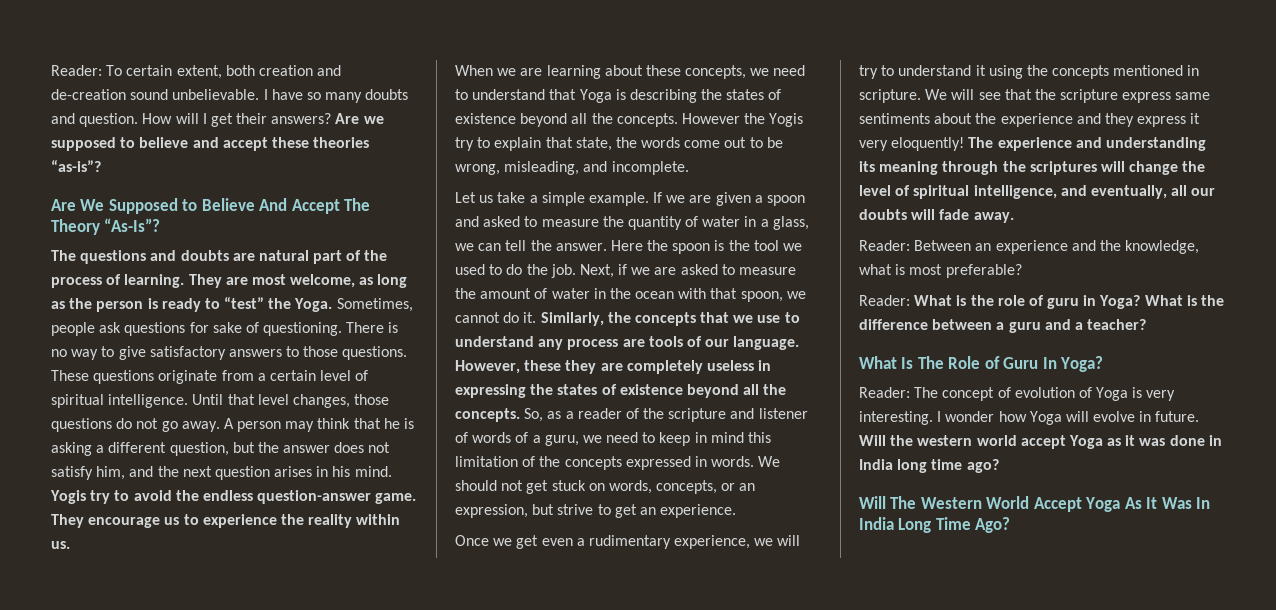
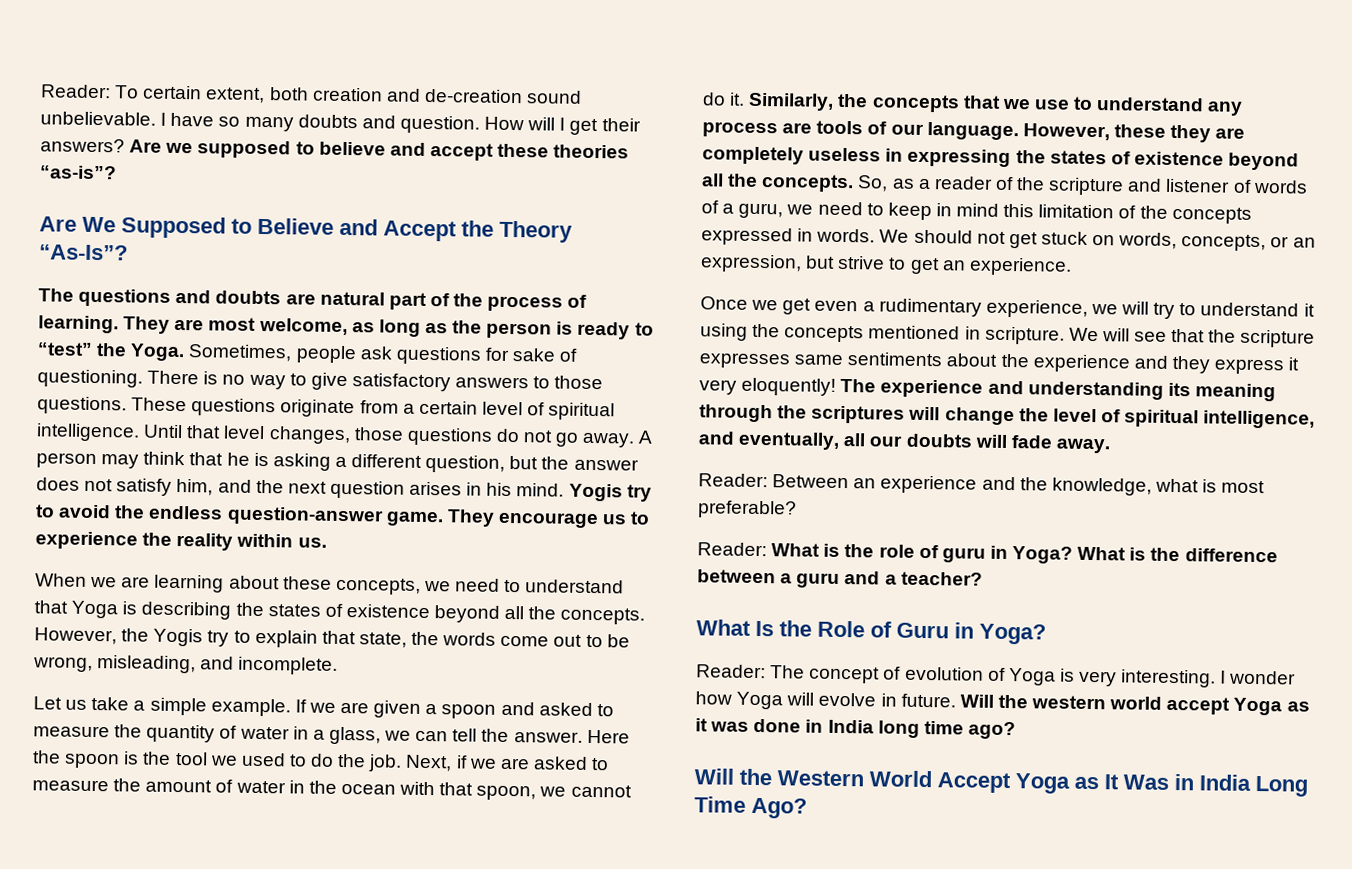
[259,198,371,214] And Accept The -> [339,218,494,242] and Accept the
[681,113,740,124] However -> [34,627,117,645] However,
[1122,92,1172,103] express -> [699,352,790,369] expresses
[917,356,944,369] The -> [779,620,812,637] the
[1042,357,1057,369] In -> [954,622,974,639] in
[890,496,917,509] The -> [739,768,772,786] the
[1124,497,1142,509] As -> [1074,776,1099,790] as
[1196,497,1211,509] In -> [1174,774,1194,791] in

